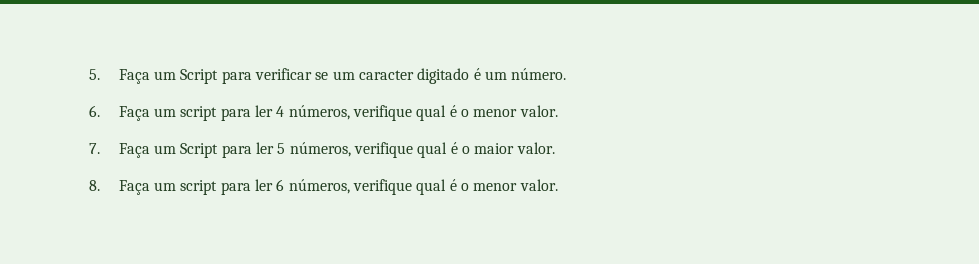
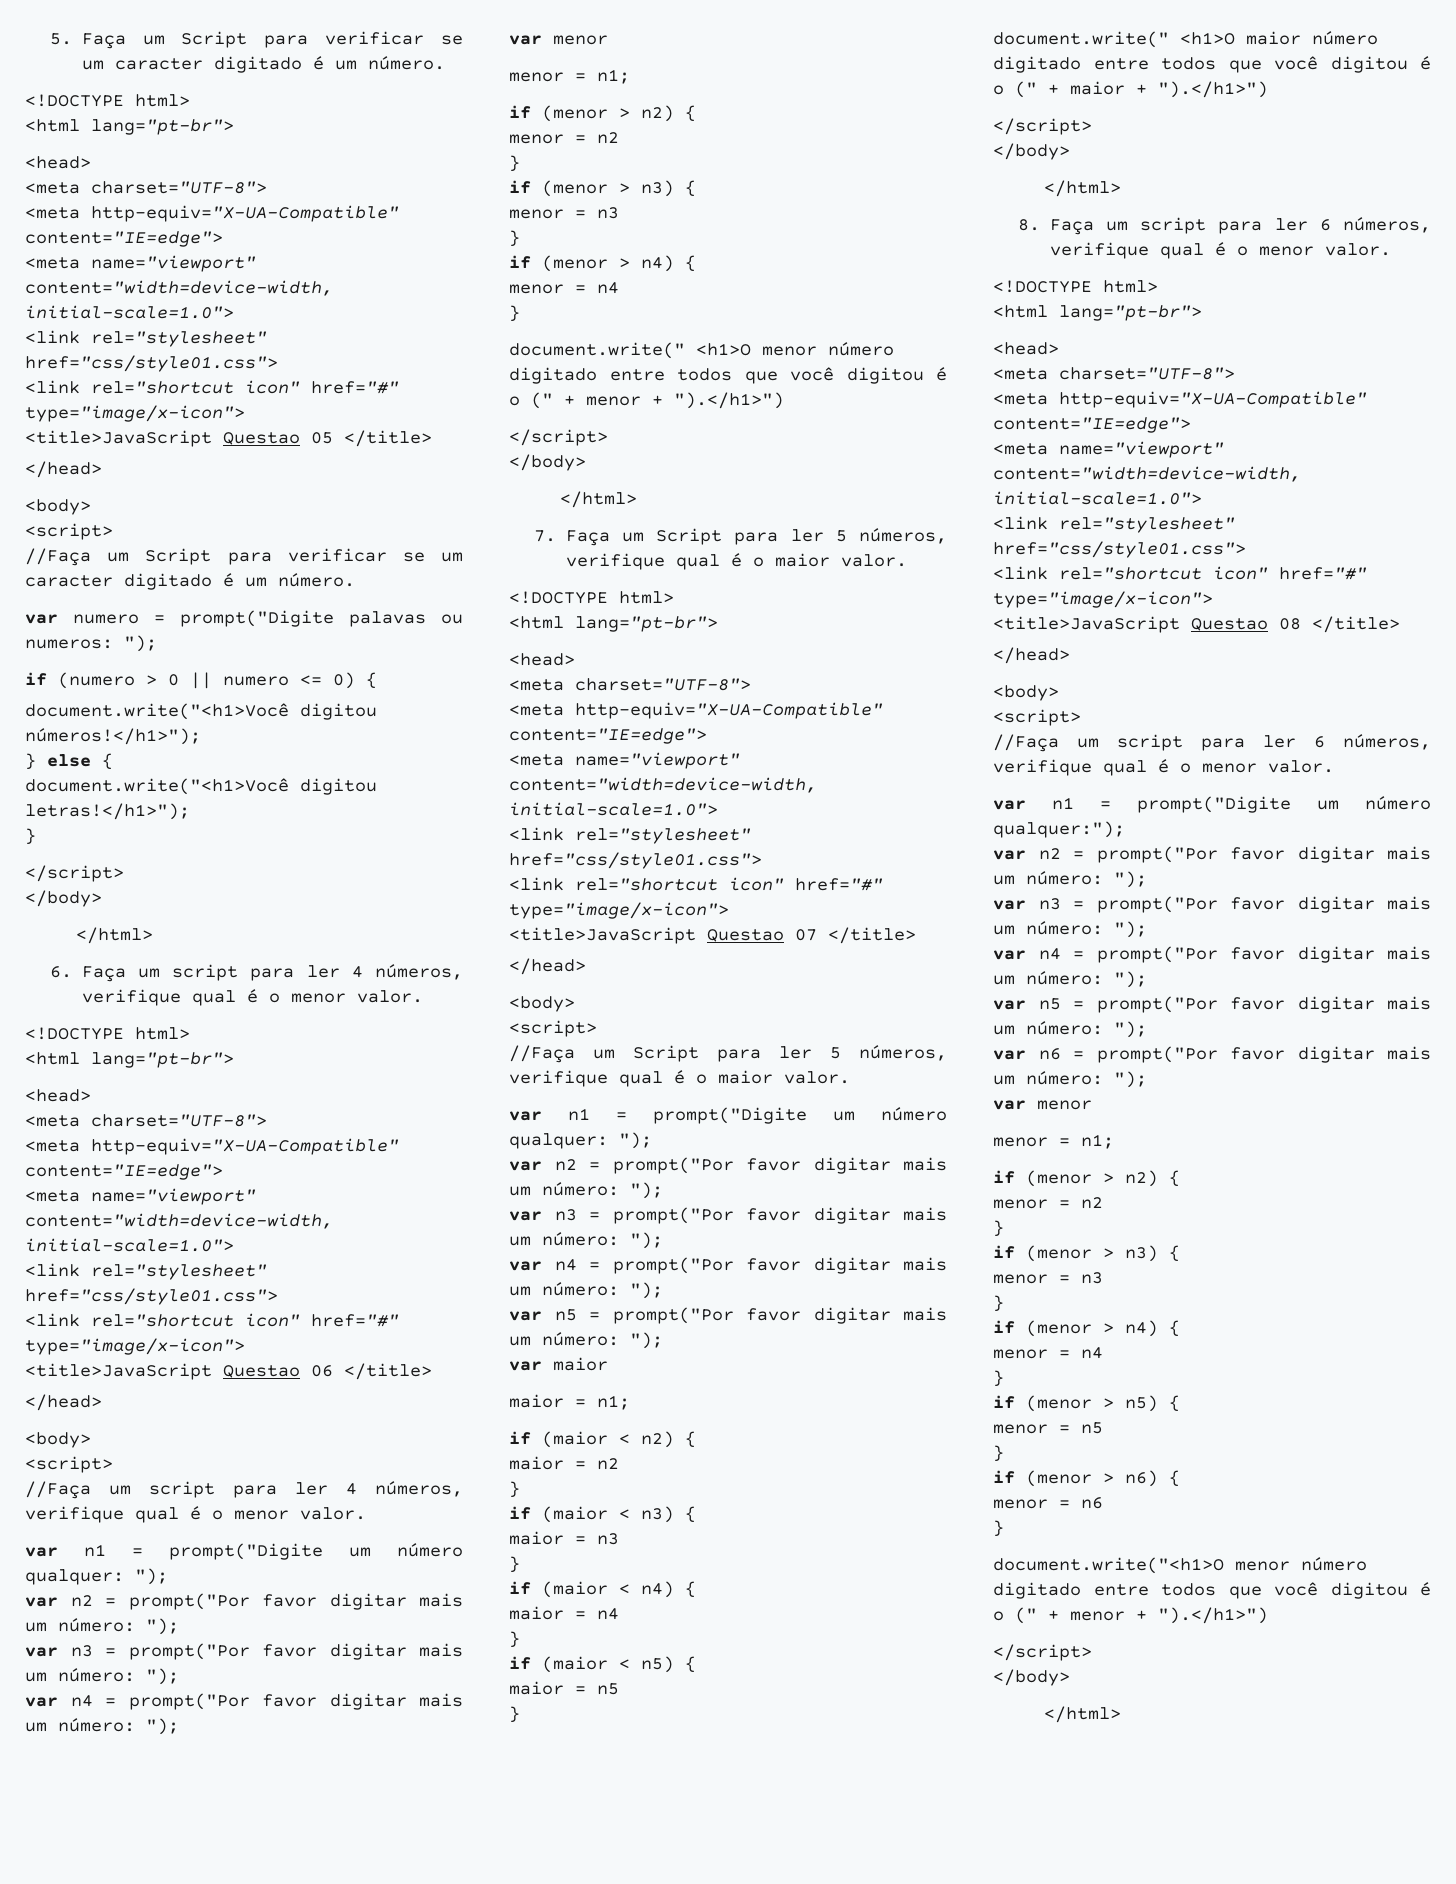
(567, 74) none -> [25,94,190,107] [25,119,234,135] [25,156,91,169] [25,181,267,194] [25,205,399,222] [25,231,223,247] [25,255,256,272] [25,280,333,296] [25,305,234,319] [25,330,267,347] [25,355,278,372] [25,380,399,394] [25,405,245,422] [25,430,432,447] [25,461,102,478] [25,499,91,515] [25,523,113,540] [25,548,464,566] [25,573,355,590] [25,610,463,627] [25,635,157,652] [25,672,377,689] [25,703,377,720] [25,728,201,745] [25,753,113,770] [25,778,377,795] [25,803,190,820] [25,828,36,845] [25,865,124,882] [25,890,102,907] [75,927,153,944] // <!DOCTYPE html> // <html lang="pt-br"> // <head> // <meta charset="UTF-8"> // <meta http-equiv="X-UA-Compatible" content="IE=edge"> // <meta name="viewport" content="width=device-width, initial-scale=1.0"> // <link rel="stylesheet" href="css/style01.css"> // <link rel="shortcut icon" href="#" type="image/x-icon"> // <title>JavaScript Questao 05 </title> // </head> // <body> // <script> // //Faça um Script para verificar se um caracter digitado é um número. // var numero = prompt("Digite palavas ou numeros: "); // if (numero > 0 || numero <= 0) { // document.write("<h1>Você digitou números!</h1>"); // } else { // document.write("<h1>Você digitou letras!</h1>"); // } // </script> // </body> // </html>
(558, 111) none -> [25,1027,190,1040] [25,1052,234,1068] [25,1089,91,1102] [25,1114,267,1127] [25,1138,399,1155] [25,1164,223,1180] [25,1188,256,1205] [25,1213,333,1229] [25,1238,234,1252] [25,1263,267,1280] [25,1288,278,1305] [25,1313,399,1327] [25,1338,245,1355] [25,1363,432,1380] [25,1394,102,1411] [25,1432,91,1448] [25,1456,113,1473] [25,1481,463,1499] [25,1506,366,1523] [25,1543,463,1560] [25,1568,168,1585] [25,1593,463,1610] [25,1618,179,1635] [25,1643,463,1660] [25,1668,179,1685] [25,1693,463,1710] [25,1718,179,1735] [509,35,608,45] [509,69,630,84] [509,105,696,122] [509,132,619,144] [509,155,520,172] [509,180,696,197] [509,207,619,219] [509,230,520,247] [509,255,696,272] [509,282,619,294] [509,305,520,322] [509,342,894,359] [509,367,947,384] [509,392,784,409] [509,429,608,446] [509,454,586,471] [559,491,637,508] // <!DOCTYPE html> // <html lang="pt-br"> // <head> // <meta charset="UTF-8"> // <meta http-equiv="X-UA-Compatible" content="IE=edge"> // <meta name="viewport" content="width=device-width, initial-scale=1.0"> // <link rel="stylesheet" href="css/style01.css"> // <link rel="shortcut icon" href="#" type="image/x-icon"> // <title>JavaScript Questao 06 </title> // </head> // <body> // <script> // //Faça um script para ler 4 números, verifique qual é o menor valor. // var n1 = prompt("Digite um número qualquer: "); // var n2 = prompt("Por favor digitar mais um número: "); // var n3 = prompt("Por favor digitar mais um número: "); // var n4 = prompt("Por favor digitar mais um número: "); // var menor // menor = n1; // if (menor > n2) { // menor = n2 // } // if (menor > n3) { // menor = n3 // } // if (menor > n4) { // menor = n4 // } // document.write(" <h1>O menor número digitado entre todos que você digitou é o (" + menor + ").</h1>") // </script> // </body> // </html>
(555, 148) none -> [509,591,674,604] [509,616,718,632] [509,653,575,666] [509,678,751,691] [509,702,883,719] [509,728,707,744] [509,752,740,769] [509,777,817,793] [509,802,718,816] [509,827,751,844] [509,852,762,869] [509,877,883,891] [509,902,729,919] [509,927,916,944] [509,958,586,975] [509,996,575,1012] [509,1020,597,1037] [509,1045,947,1063] [509,1070,850,1087] [509,1107,947,1124] [509,1132,652,1149] [509,1157,947,1174] [509,1182,663,1199] [509,1207,947,1224] [509,1232,663,1249] [509,1257,947,1274] [509,1282,663,1299] [509,1307,947,1324] [509,1332,663,1349] [509,1357,608,1371] [509,1394,630,1410] [509,1431,696,1448] [509,1456,619,1470] [509,1481,520,1498] [509,1506,696,1523] [509,1531,619,1545] [509,1556,520,1573] [509,1581,696,1598] [509,1606,619,1620] [509,1631,520,1648] [509,1656,696,1673] [509,1681,619,1695] [509,1706,520,1723] [993,31,1378,48] [993,56,1431,73] [993,81,1268,98] [993,118,1092,135] [993,143,1070,160] [1043,180,1121,197] // <!DOCTYPE html> // <html lang="pt-br"> // <head> // <meta charset="UTF-8"> // <meta http-equiv="X-UA-Compatible" content="IE=edge"> // <meta name="viewport" content="width=device-width, initial-scale=1.0"> // <link rel="stylesheet" href="css/style01.css"> // <link rel="shortcut icon" href="#" type="image/x-icon"> // <title>JavaScript Questao 07 </title> // </head> // <body> // <script> // //Faça um Script para ler 5 números, verifique qual é o maior valor. // var n1 = prompt("Digite um número qualquer: "); // var n2 = prompt("Por favor digitar mais um número: "); // var n3 = prompt("Por favor digitar mais um número: "); // var n4 = prompt("Por favor digitar mais um número: "); // var n5 = prompt("Por favor digitar mais um número: "); // var maior // maior = n1; // if (maior < n2) { // maior = n2 // } // if (maior < n3) { // maior = n3 // } // if (maior < n4) { // maior = n4 // } // if (maior < n5) { // maior = n5 // } // document.write(" <h1>O maior número digitado entre todos que você digitou é o (" + maior + ").</h1>") // </script> // </body> // </html>
(558, 185) none -> [993,280,1158,293] [993,305,1202,321] [993,342,1059,355] [993,367,1235,380] [993,391,1367,408] [993,417,1191,433] [993,441,1224,458] [993,466,1301,482] [993,491,1202,505] [993,516,1235,533] [993,541,1246,558] [993,566,1367,580] [993,591,1213,608] [993,616,1400,633] [993,647,1070,664] [993,685,1059,701] [993,709,1081,726] [993,734,1431,752] [993,759,1334,776] [993,796,1431,813] [993,821,1125,838] [993,846,1431,863] [993,871,1147,888] [993,896,1431,913] [993,921,1147,938] [993,946,1431,963] [993,971,1147,988] [993,996,1431,1013] [993,1021,1147,1038] [993,1046,1431,1063] [993,1071,1147,1088] [993,1100,1092,1110] [993,1134,1114,1149] [993,1170,1180,1187] [993,1197,1103,1209] [993,1220,1004,1237] [993,1245,1180,1262] [993,1272,1103,1284] [993,1295,1004,1312] [993,1320,1180,1337] [993,1347,1103,1359] [993,1370,1004,1387] [993,1395,1180,1412] [993,1422,1103,1434] [993,1445,1004,1462] [993,1470,1180,1487] [993,1497,1103,1509] [993,1520,1004,1537] [993,1557,1367,1574] [993,1582,1431,1599] [993,1607,1268,1624] [993,1644,1092,1661] [993,1669,1070,1686] [1043,1706,1121,1723] // <!DOCTYPE html> // <html lang="pt-br"> // <head> // <meta charset="UTF-8"> // <meta http-equiv="X-UA-Compatible" content="IE=edge"> // <meta name="viewport" content="width=device-width, initial-scale=1.0"> // <link rel="stylesheet" href="css/style01.css"> // <link rel="shortcut icon" href="#" type="image/x-icon"> // <title>JavaScript Questao 08 </title> // </head> // <body> // <script> // //Faça um script para ler 6 números, verifique qual é o menor valor. // var n1 = prompt("Digite um número qualquer:"); // var n2 = prompt("Por favor digitar mais um número: "); // var n3 = prompt("Por favor digitar mais um número: "); // var n4 = prompt("Por favor digitar mais um número: "); // var n5 = prompt("Por favor digitar mais um número: "); // var n6 = prompt("Por favor digitar mais um número: "); // var menor // menor = n1; // if (menor > n2) { // menor = n2 // } // if (menor > n3) { // menor = n3 // } // if (menor > n4) { // menor = n4 // } // if (menor > n5) { // menor = n5 // } // if (menor > n6) { // menor = n6 // } // document.write("<h1>O menor número digitado entre todos que você digitou é o (" + menor + ").</h1>") // </script> // </body> // </html>

